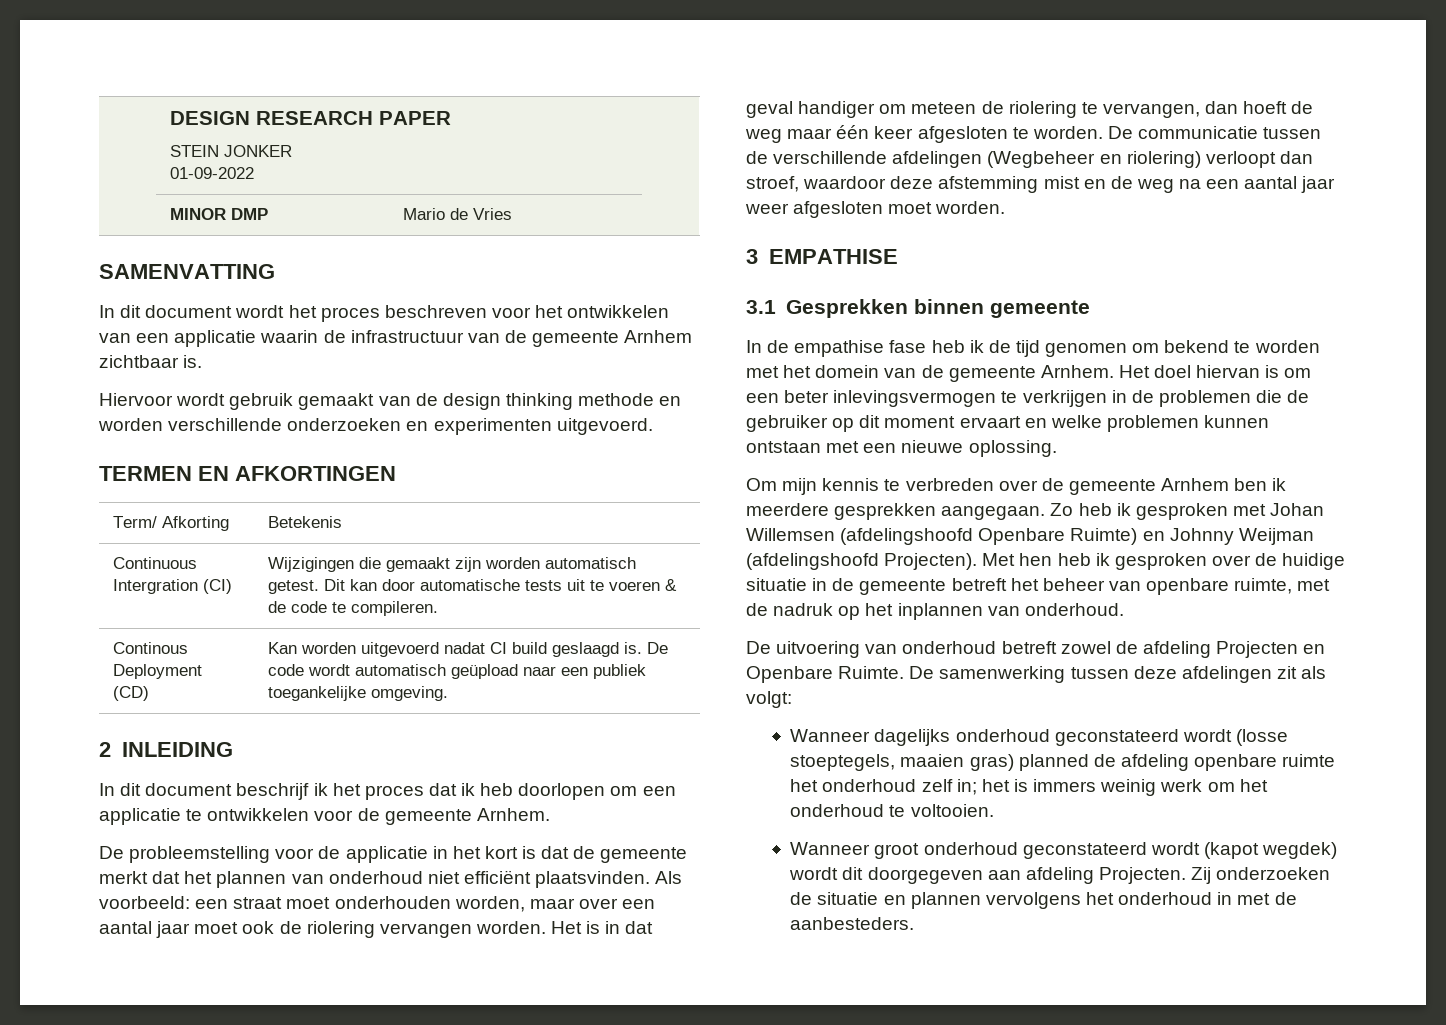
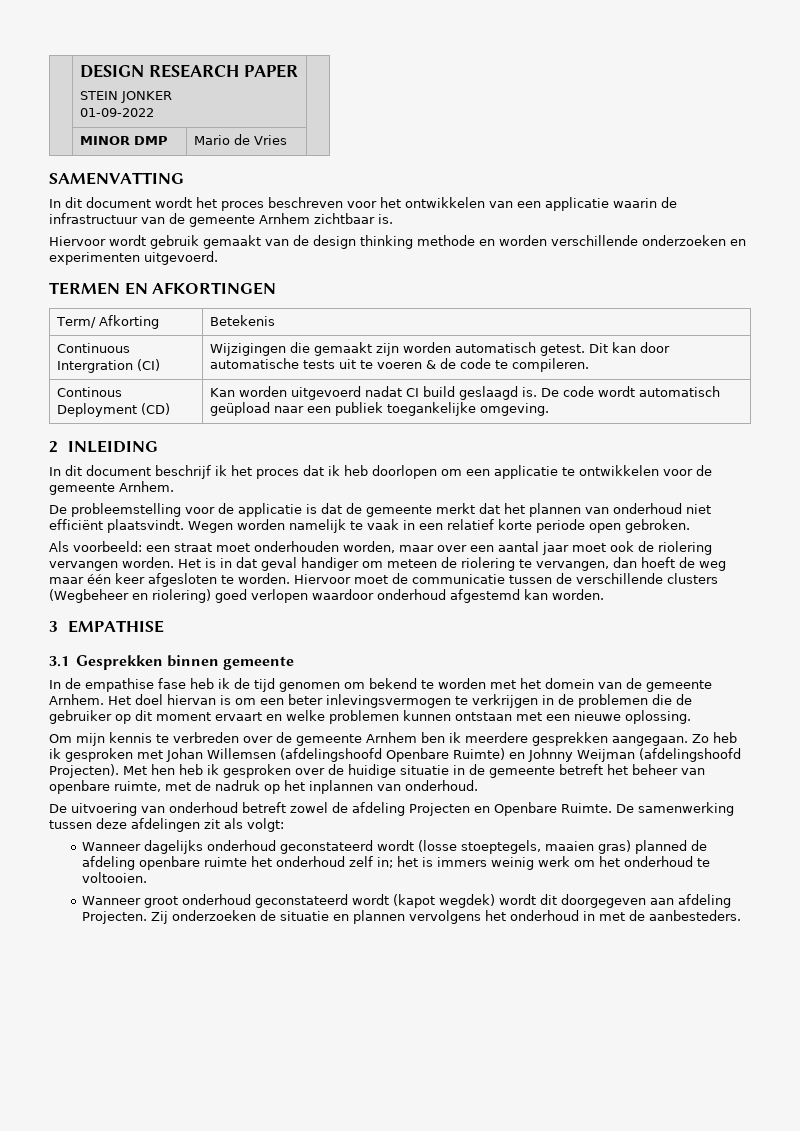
[432,846,518,859] in het kort -> (302, 510) none
[535,871,651,888] plaatsvinden. -> [107,519,690,533] plaatsvindt. Wegen worden namelijk te vaak in een relatief korte periode open gebroken. //
[1107,126,1133,139] De -> [294,573,408,584] Hiervoor moet de
[892,151,983,168] afdelingen -> [667,573,718,584] clusters
[1205,151,1313,168] [746,176,1336,193] [745,201,933,218] verloopt dan stroef, waardoor deze afstemming mist en de weg na een aantal jaar weer afgesloten moet -> [215,589,548,603] goed verlopen waardoor onderhoud afgestemd kan

